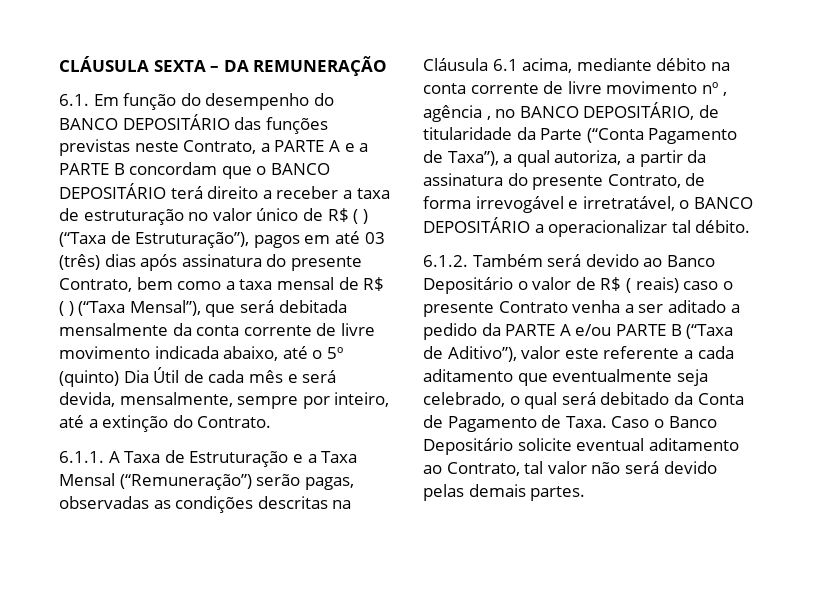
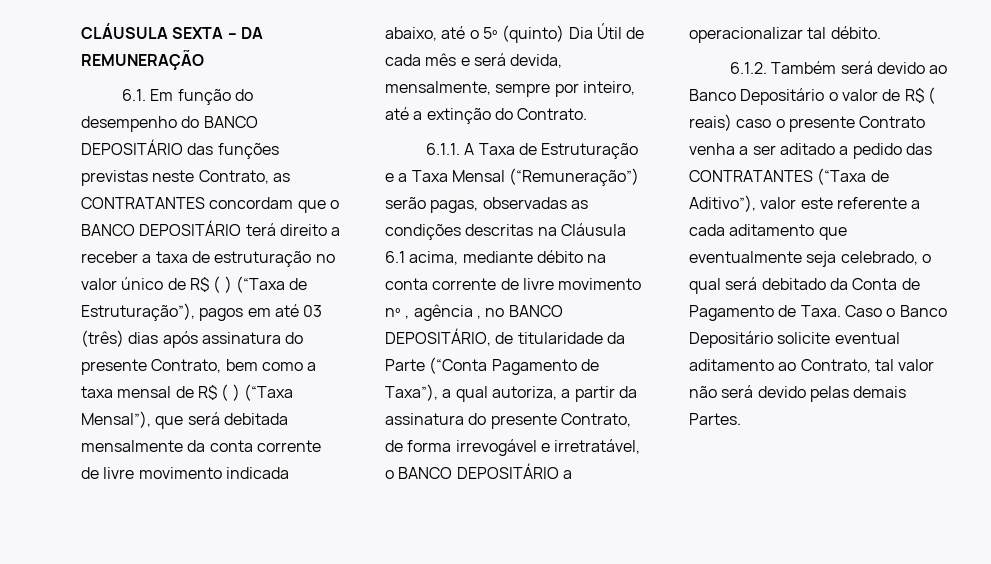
[260,140,369,152] [59,163,125,175] a PARTE A e a PARTE B -> [272,173,290,182] [81,197,205,209] as CONTRATANTES
[481,323,682,336] da PARTE A e/ou PARTE B -> [905,143,932,155] [689,170,813,182] das CONTRATANTES
[530,486,586,501] partes. -> [689,413,741,425] Partes.

